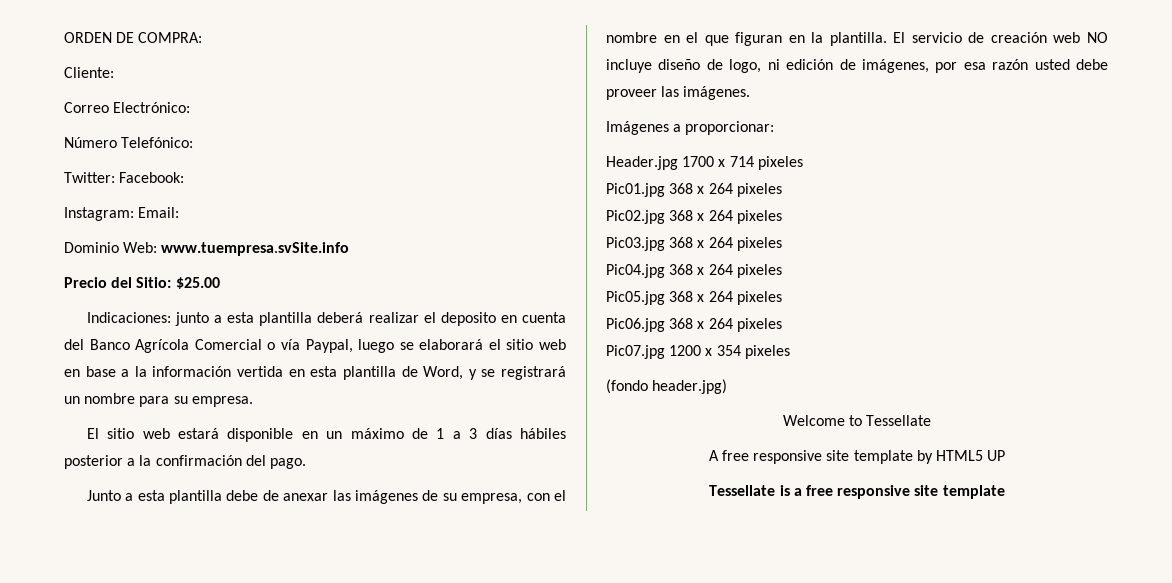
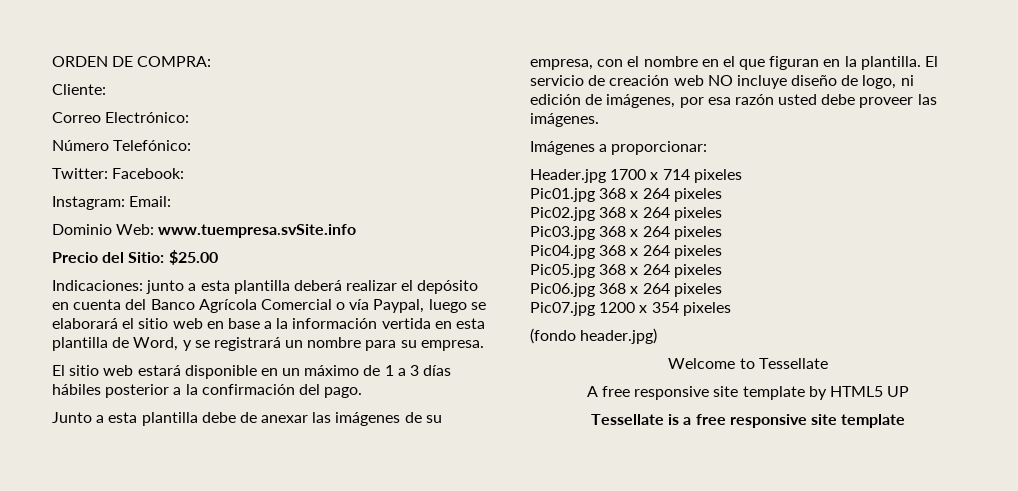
[440,312,496,326] deposito -> [417,280,479,294] depósito

